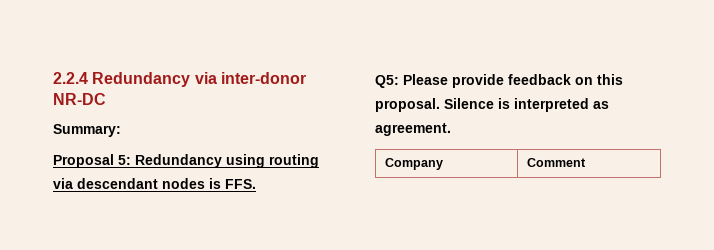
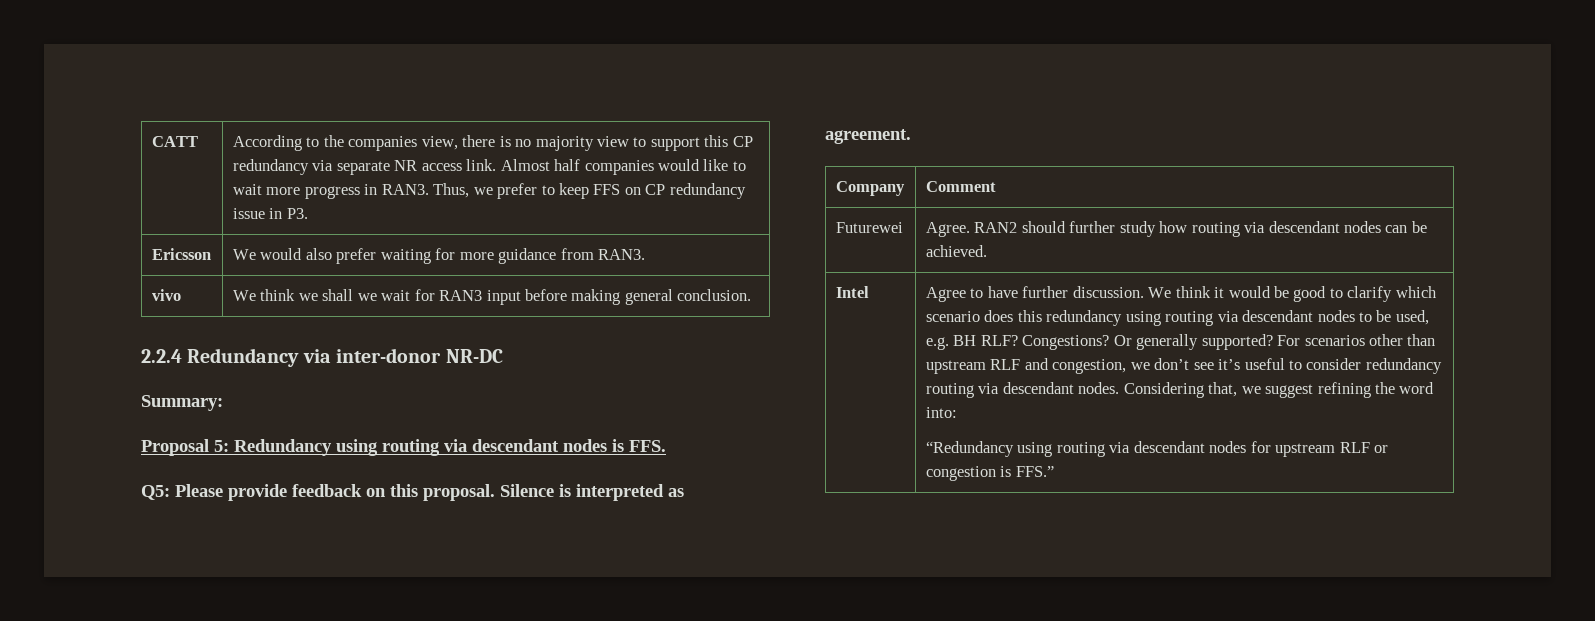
(53, 78) none -> [151,136,198,147] [232,135,753,151] [232,159,746,175] [232,183,746,199] [232,208,308,219] [151,248,211,260] [232,248,646,264] [151,289,181,301] [232,289,752,305] CATT | According to the companies view, there is no majority view to support this CP redundancy via separate NR access link. Almost half companies would like to wait more progress in RAN3. Thus, we prefer to keep FFS on CP redundancy issue in P3. // Ericsson | We would also prefer waiting for more guidance from RAN3. // vivo | We think we shall we wait for RAN3 input before making general conclusion. //
(587, 162) none -> [835,222,903,233] [925,221,1427,237] [925,245,987,257] [835,286,869,298] [925,286,1437,302] [925,310,1429,326] [925,334,1436,350] [925,358,1442,374] [925,382,1435,398] [925,407,957,418] [925,441,1389,457] [925,466,1054,481] // Futurewei | Agree. RAN2 should further study how routing via descendant nodes can be achieved. // Intel | Agree to have further discussion. We think it would be good to clarify which scenario does this redundancy using routing via descendant nodes to be used, e.g. BH RLF? Congestions? Or generally supported? For scenarios other than upstream RLF and congestion, we don’t see it’s useful to consider redundancy routing via descendant nodes. Considering that, we suggest refining the word into: // “Redundancy using routing via descendant nodes for upstream RLF or congestion is FFS.”

